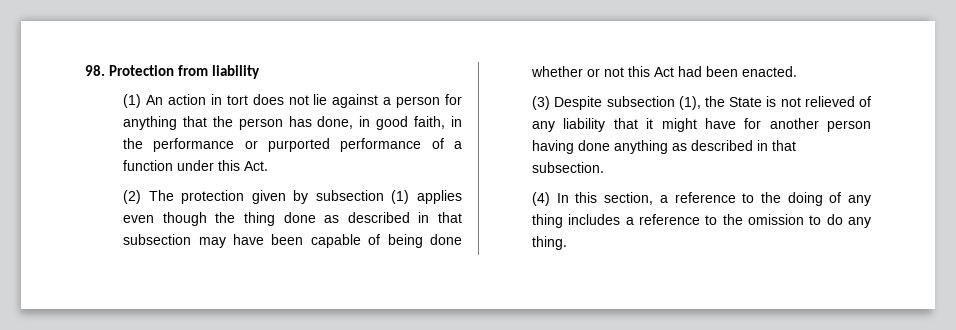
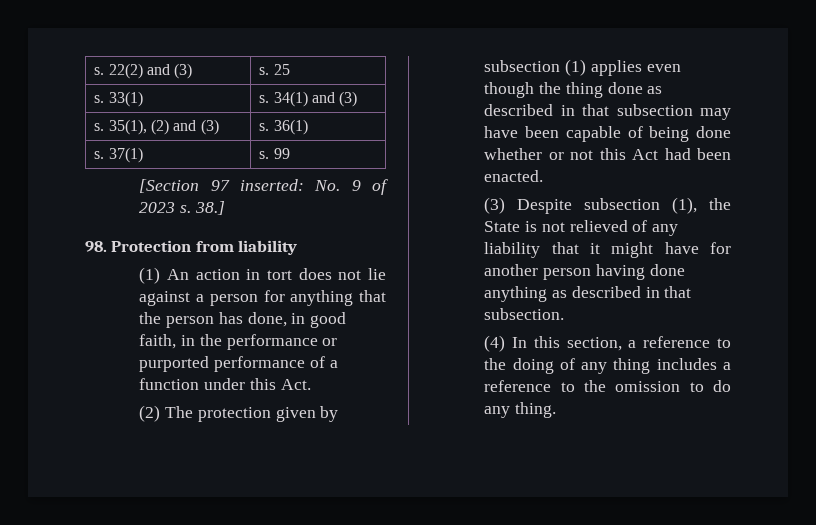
(85, 70) none -> [94,63,193,79] [259,64,290,75] [94,91,143,107] [259,91,358,107] [94,119,219,135] [259,119,308,135] [94,147,143,163] [259,148,290,159] [139,179,388,195] [139,201,225,215] s. 22(2) and (3) | s. 25 // s. 33(1) | s. 34(1) and (3) // s. 35(1), (2) and (3) | s. 36(1) // s. 37(1) | s. 99 // [Section 97 inserted: No. 9 of 2023 s. 38.] //

